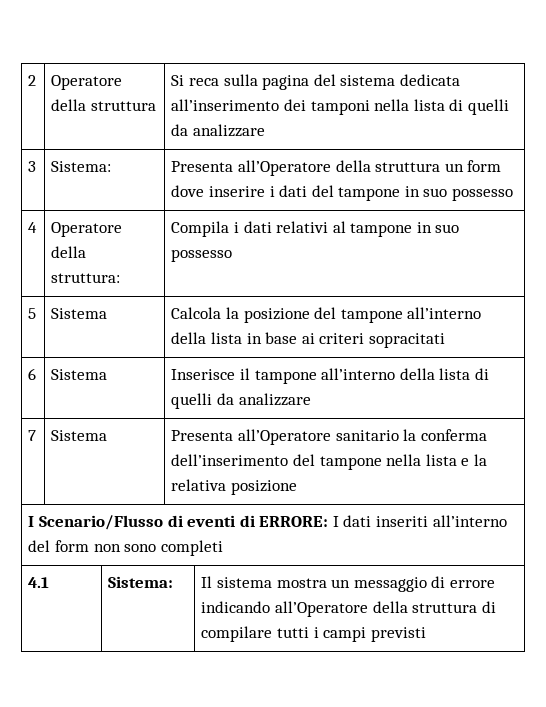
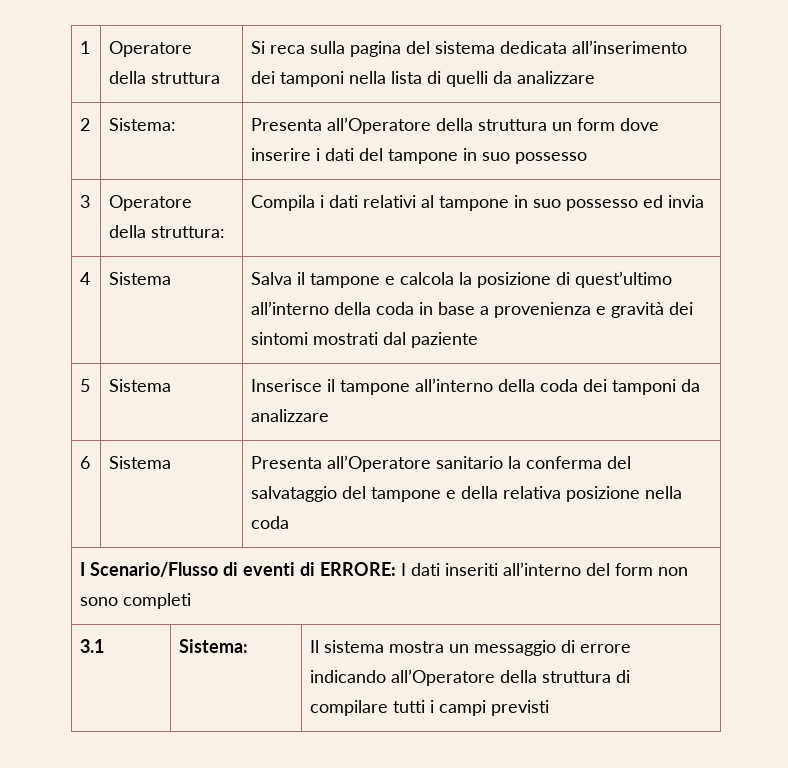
[28,75,37,86] 2 -> [80,41,91,54] 1
[28,161,37,172] 3 -> [80,118,91,131] 2
[28,222,38,233] 4 -> [80,195,91,208] 3
[28,308,37,319] [51,308,108,319] [171,307,482,323] [171,332,242,344] // 5 | Sistema | Calcola la posizione del tampone all’interno della lista -> [643,195,705,208] [80,272,91,285] [109,272,172,285] [251,271,673,288] [251,301,415,315] ed invia // 4 | Sistema | Salva il tampone e calcola la posizione di quest’ultimo all’interno della coda
[301,333,445,348] [28,368,37,380] ai criteri sopracitati // 6 -> [480,302,694,318] [251,332,479,348] [80,379,91,392] a provenienza e gravità dei sintomi mostrati dal paziente // 5
[439,368,489,380] [171,393,311,409] [28,430,37,441] lista di quelli da analizzare // 7 -> [540,379,701,395] [251,409,330,422] [80,456,91,469] coda dei tamponi da analizzare // 6
[171,454,487,470] dell’inserimento del tampone nella lista e la -> [607,456,632,469] [251,486,499,502] del salvataggio del tampone e della
(297, 487) none -> [645,486,683,499] [251,516,290,529] nella coda
[28,577,50,588] 4.1 -> [80,639,105,653] 3.1

